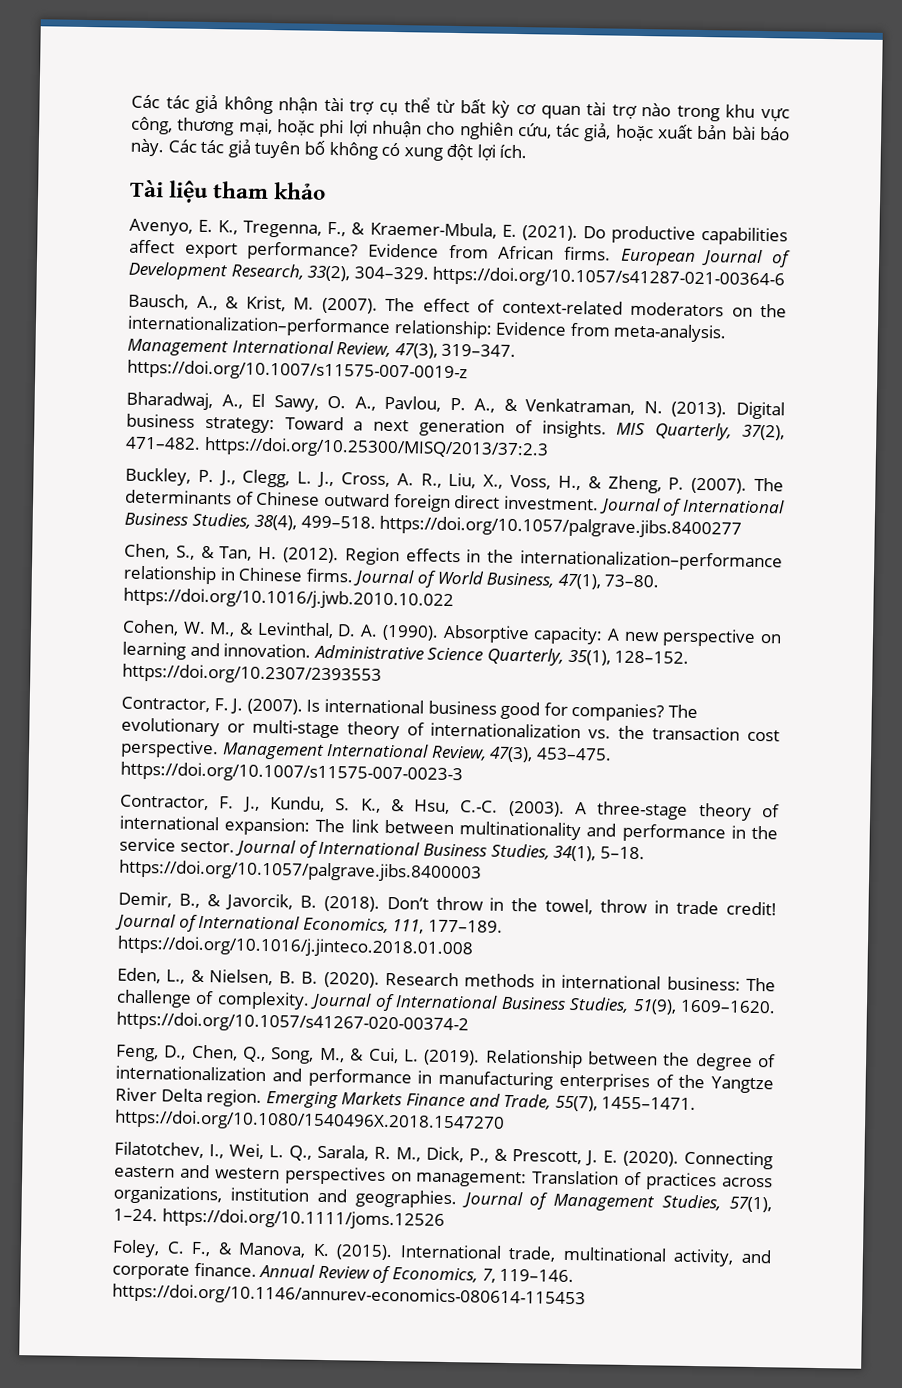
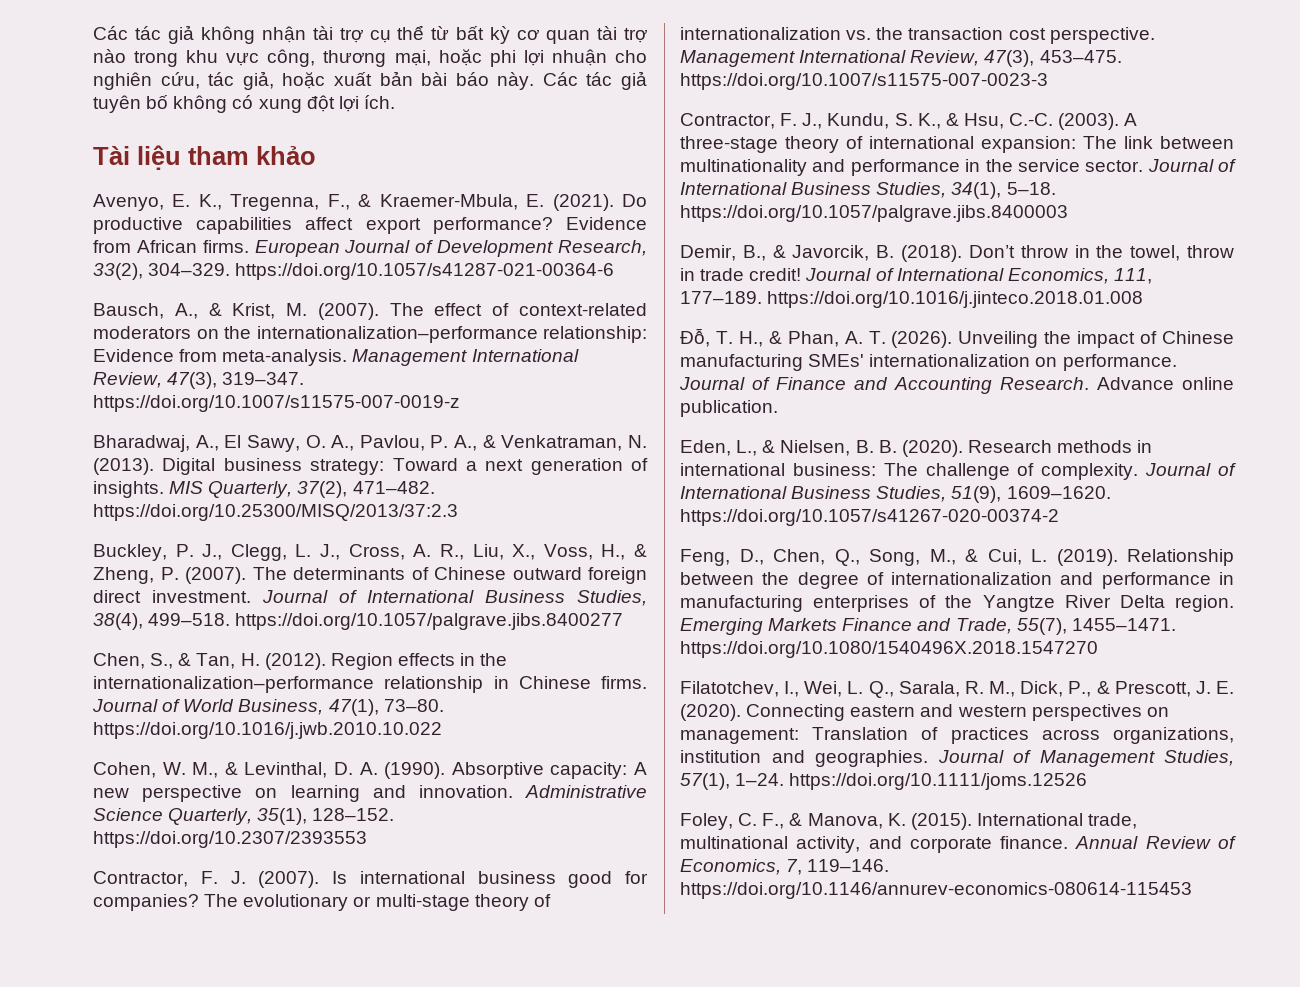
(473, 947) none -> [680,328,1234,348] [680,354,1177,371] [679,377,1234,394] [680,400,778,417] // Đỗ, T. H., & Phan, A. T. (2026). Unveiling the impact of Chinese manufacturing SMEs' internationalization on performance. Journal of Finance and Accounting Research. Advance online publication.

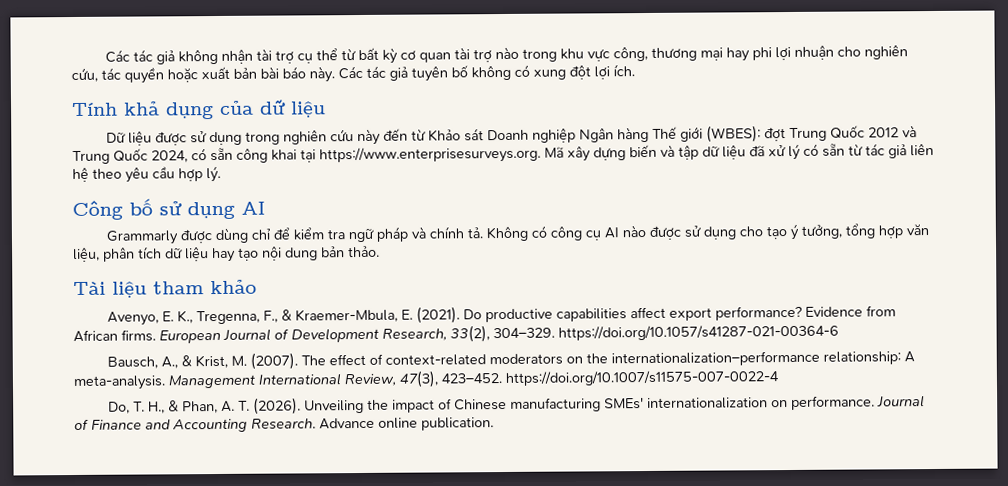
[394,49,482,66] mại, hoặc -> [699,47,750,62] mại hay
[242,71,274,90] giả, -> [124,67,164,84] quyền
(395, 102) none -> [72,99,326,120] [105,125,917,146] [72,143,934,165] [72,165,221,183] [72,198,266,221] [105,223,929,245] [73,245,380,263] // Tính khả dụng của dữ liệu // Dữ liệu được sử dụng trong nghiên cứu này đến từ Khảo sát Doanh nghiệp Ngân hàng Thế giới (WBES): đợt Trung Quốc 2012 và Trung Quốc 2024, có sẵn công khai tại https://www.enterprisesurveys.org. Mã xây dựng biến và tập dữ liệu đã xử lý có sẵn từ tác giả liên hệ theo yêu cầu hợp lý. // Công bố sử dụng AI // Grammarly được dùng chỉ để kiểm tra ngữ pháp và chính tả. Không có công cụ AI nào được sử dụng cho tạo ý tưởng, tổng hợp văn liệu, phân tích dữ liệu hay tạo nội dung bản thảo.
[93,349,218,362] Evidence from -> [903,351,915,363] A
[222,372,305,385] [93,395,460,412] [93,435,647,452] [93,458,648,475] [93,481,435,498] [93,504,458,521] [93,544,647,561] [93,567,647,584] [93,590,647,606] [93,613,624,630] [93,653,508,670] [93,676,647,693] [92,699,444,716] [93,722,442,739] [93,762,648,779] [93,785,648,802] [93,808,395,825] [93,831,367,848] [93,871,648,888] [93,894,551,911] [680,27,1155,44] [680,50,1122,67] [680,73,1048,90] [680,113,1138,130] [680,136,1234,153] [680,159,1236,176] [680,182,1056,199] [680,205,1068,222] [680,245,1234,262] [680,268,1152,284] [680,291,1144,308] [680,328,710,347] 319–347. https://doi.org/10.1007/s11575-007-0019-z // Bharadwaj, A., El Sawy, O. A., Pavlou, P. A., & Venkatraman, N. (2013). Digital business strategy: Toward a next generation of insights. MIS Quarterly, 37(2), 471–482. https://doi.org/10.25300/MISQ/2013/37:2.3 // Buckley, P. J., Clegg, L. J., Cross, A. R., Liu, X., Voss, H., & Zheng, P. (2007). The determinants of Chinese outward foreign direct investment. Journal of International Business Studies, 38(4), 499–518. https://doi.org/10.1057/palgrave.jibs.8400277 // Chen, S., & Tan, H. (2012). Region effects in the internationalization–performance relationship in Chinese firms. Journal of World Business, 47(1), 73–80. https://doi.org/10.1016/j.jwb.2010.10.022 // Cohen, W. M., & Levinthal, D. A. (1990). Absorptive capacity: A new perspective on learning and innovation. Administrative Science Quarterly, 35(1), 128–152. https://doi.org/10.2307/2393553 // Contractor, F. J. (2007). Is international business good for companies? The evolutionary or multi-stage theory of internationalization vs. the transaction cost perspective. Management International Review, 47(3), 453–475. https://doi.org/10.1007/s11575-007-0023-3 // Contractor, F. J., Kundu, S. K., & Hsu, C.-C. (2003). A three-stage theory of international expansion: The link between multinationality and performance in the service sector. Journal of International Business Studies, 34(1), 5–18. https://doi.org/10.1057/palgrave.jibs.8400003 // Demir, B., & Javorcik, B. (2018). Don’t throw in the towel, throw in trade credit! Journal of International Economics, 111, 177–189. https://doi.org/10.1016/j.jinteco.2018.01.008 // Đỗ, -> [441,370,779,386] [107,401,130,414] 423–452. https://doi.org/10.1007/s11575-007-0022-4 // Do,
[680,440,1153,457] [680,463,1236,480] [680,486,1111,503] [680,509,1059,526] [680,549,1234,566] [680,572,1234,589] [680,595,1234,612] [680,618,1176,635] [680,641,1098,658] [680,681,1234,698] [680,704,1169,721] [680,727,1234,744] [680,750,1234,767] [680,773,1088,790] [680,813,1138,830] [680,836,1236,853] [680,859,890,875] [680,882,1192,899] // Eden, L., & Nielsen, B. B. (2020). Research methods in international business: The challenge of complexity. Journal of International Business Studies, 51(9), 1609–1620. https://doi.org/10.1057/s41267-020-00374-2 // Feng, D., Chen, Q., Song, M., & Cui, L. (2019). Relationship between the degree of internationalization and performance in manufacturing enterprises of the Yangtze River Delta region. Emerging Markets Finance and Trade, 55(7), 1455–1471. https://doi.org/10.1080/1540496X.2018.1547270 // Filatotchev, I., Wei, L. Q., Sarala, R. M., Dick, P., & Prescott, J. E. (2020). Connecting eastern and western perspectives on management: Translation of practices across organizations, institution and geographies. Journal of Management Studies, 57(1), 1–24. https://doi.org/10.1111/joms.12526 // Foley, C. F., & Manova, K. (2015). International trade, multinational activity, and corporate finance. Annual Review of Economics, 7, 119–146. https://doi.org/10.1146/annurev-economics-080614-115453 -> (494, 424) none

